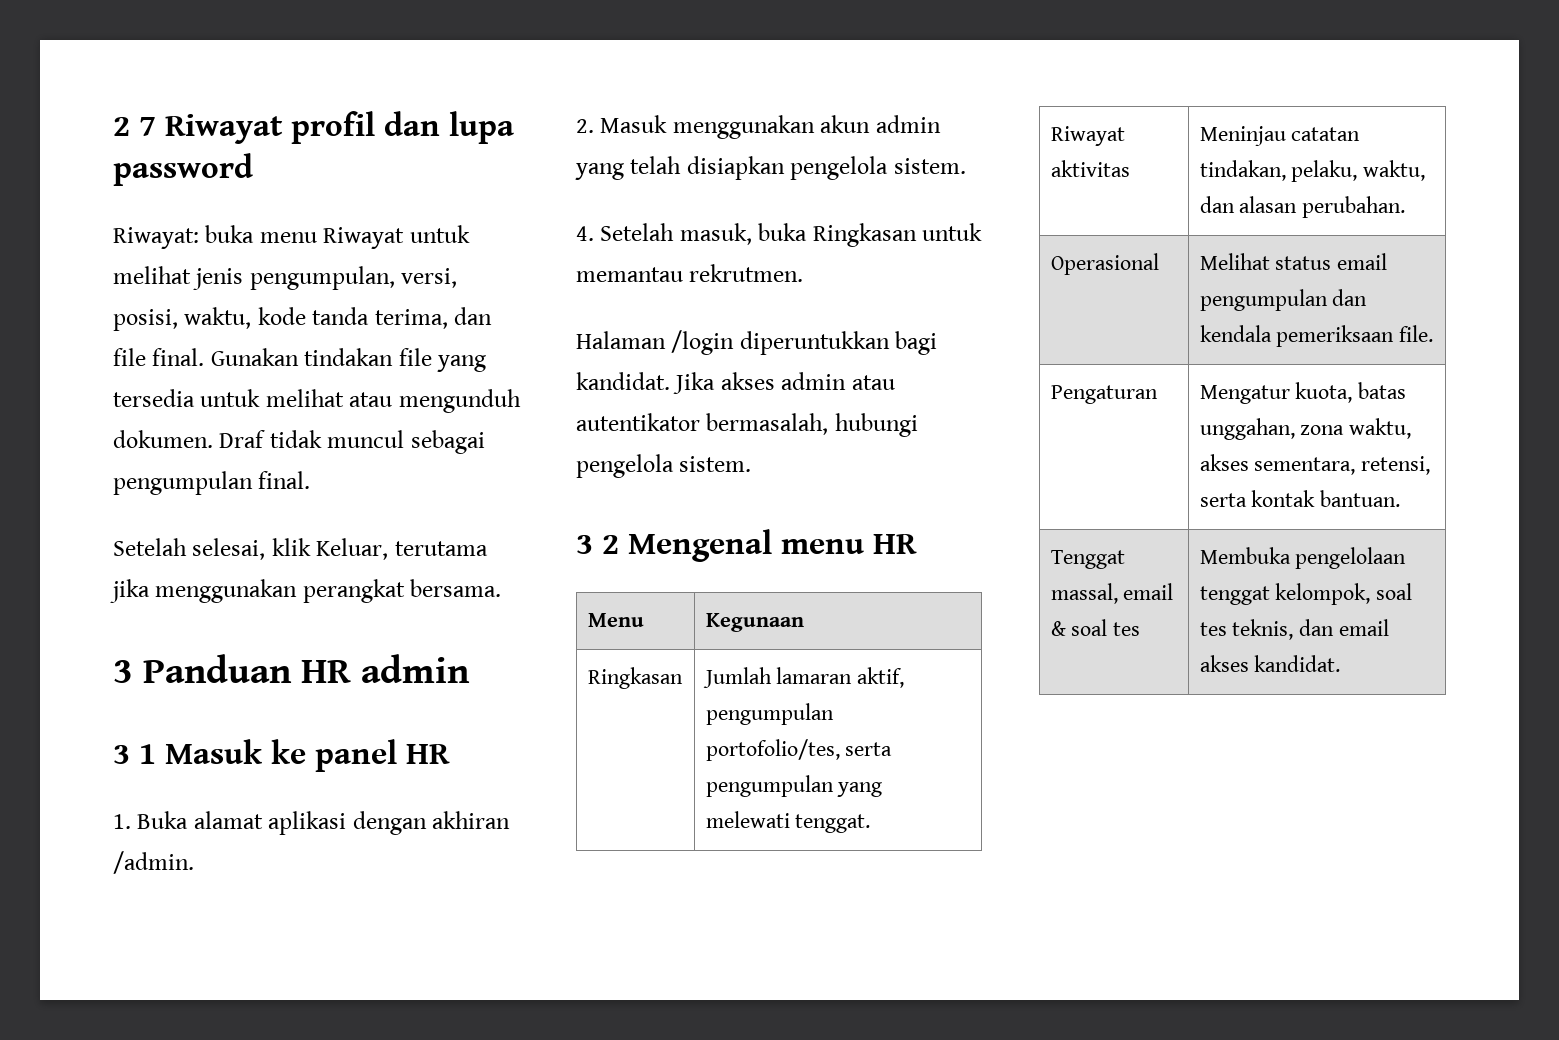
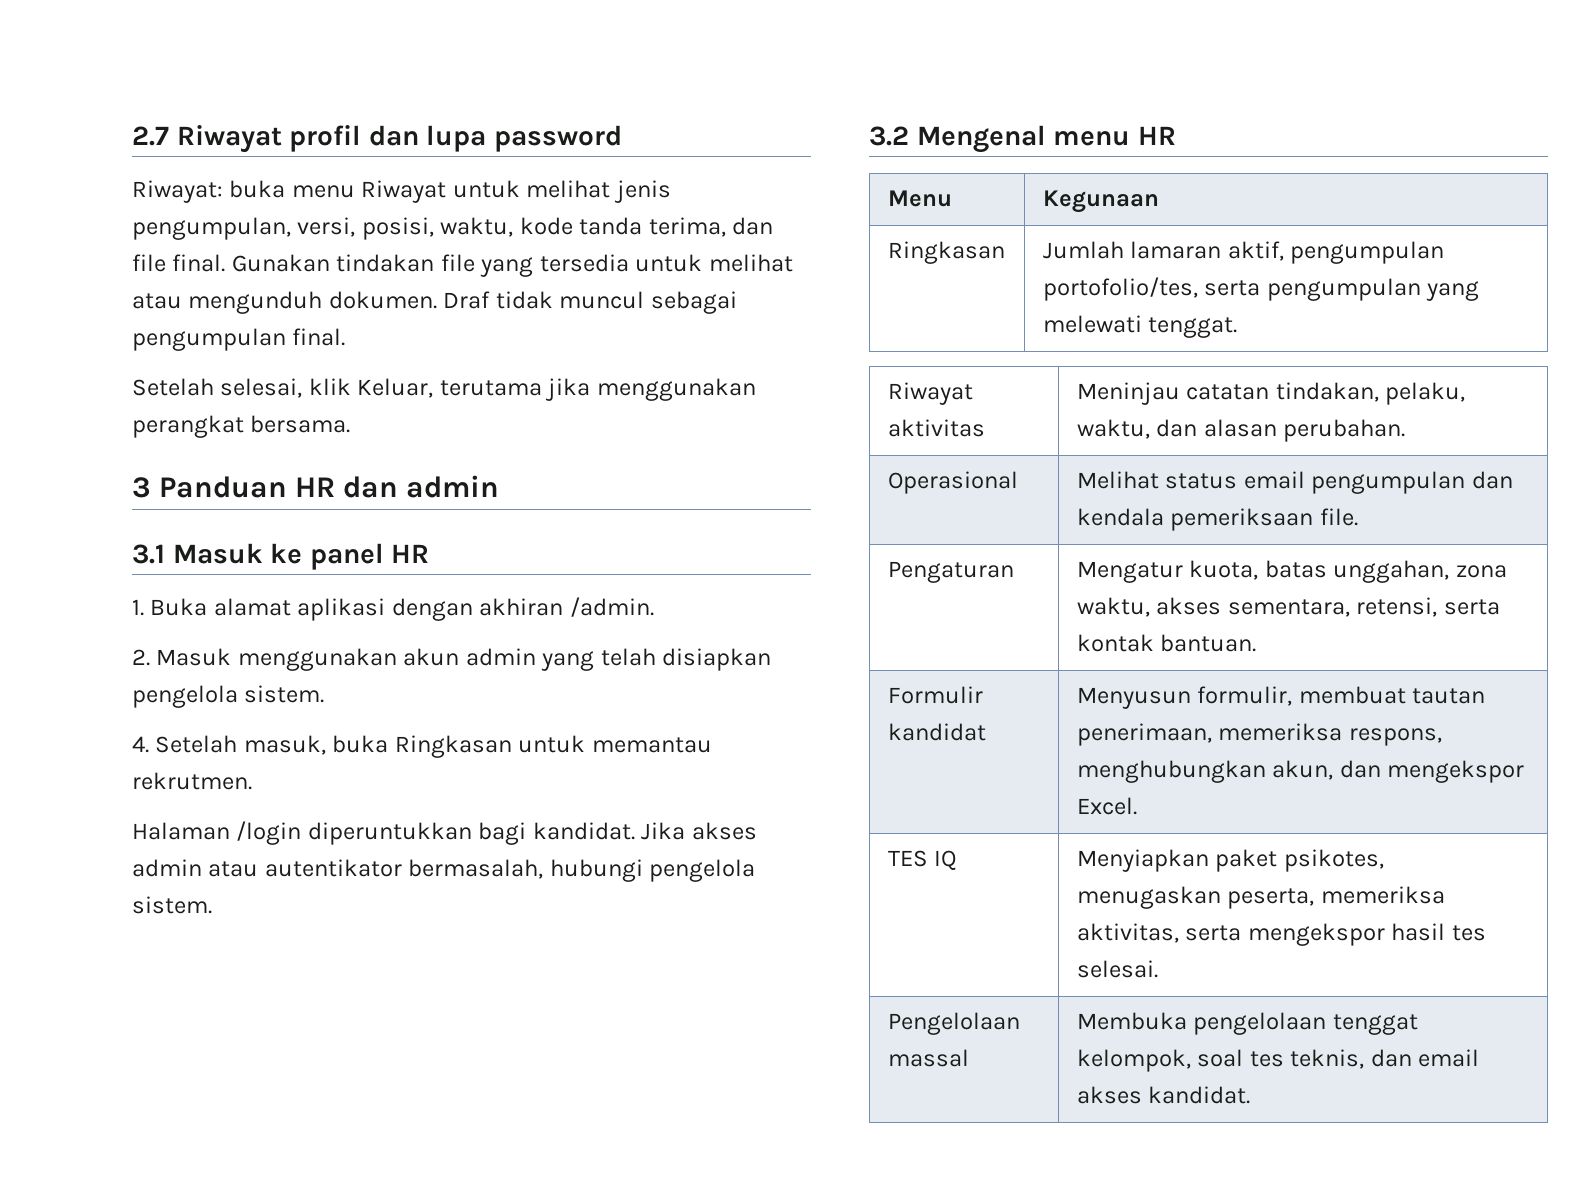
[113,117,156,136] 2 7 -> [132,126,169,146] 2.7
(352, 671) none -> [343,476,399,498] dan
[113,744,156,764] 3 1 -> [132,544,165,564] 3.1
[576,535,619,554] 3 2 -> [869,126,909,146] 3.2
[1050,550,1125,569] [1050,583,1174,604] [1050,619,1141,636] Tenggat massal, email & soal tes -> [887,686,983,704] [887,723,986,741] [1076,686,1486,709] [1076,723,1442,746] [1076,760,1525,783] [1076,797,1137,815] [887,850,958,871] [1076,849,1384,872] [1076,886,1445,909] [1076,923,1486,946] [1076,960,1158,978] [887,1012,1020,1035] [887,1049,969,1067] Formulir kandidat | Menyusun formulir, membuat tautan penerimaan, memeriksa respons, menghubungkan akun, dan mengekspor Excel. // TES IQ | Menyiapkan paket psikotes, menugaskan peserta, memeriksa aktivitas, serta mengekspor hasil tes selesai. // Pengelolaan massal

